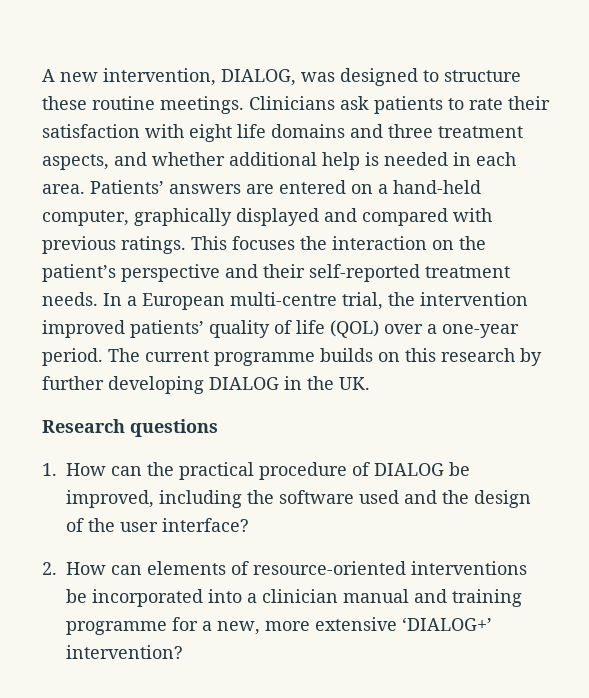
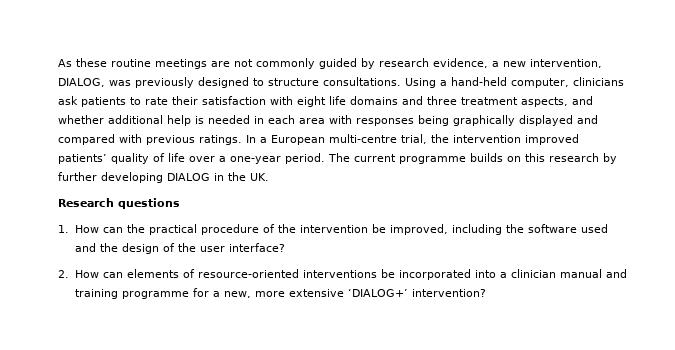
[42,69,55,82] A -> [58,58,499,69] As these routine meetings are not commonly guided by research evidence, a
(335, 77) none -> [135,77,194,88] previously
[42,96,335,114] these routine meetings. Clinicians -> [323,77,624,88] consultations. Using a hand-held computer, clinicians
[42,180,481,194] [42,210,129,226] area. Patients’ answers are entered on a hand-held computer, -> [299,115,449,126] area with responses being
[191,236,486,250] [42,264,510,282] [42,292,98,306] This focuses the interaction on the patient’s perspective and their self-reported treatment needs. -> (242, 140) none
[330,320,379,338] (QOL) -> (185, 157) none
[374,463,444,476] DIALOG -> [277,224,368,233] the intervention

